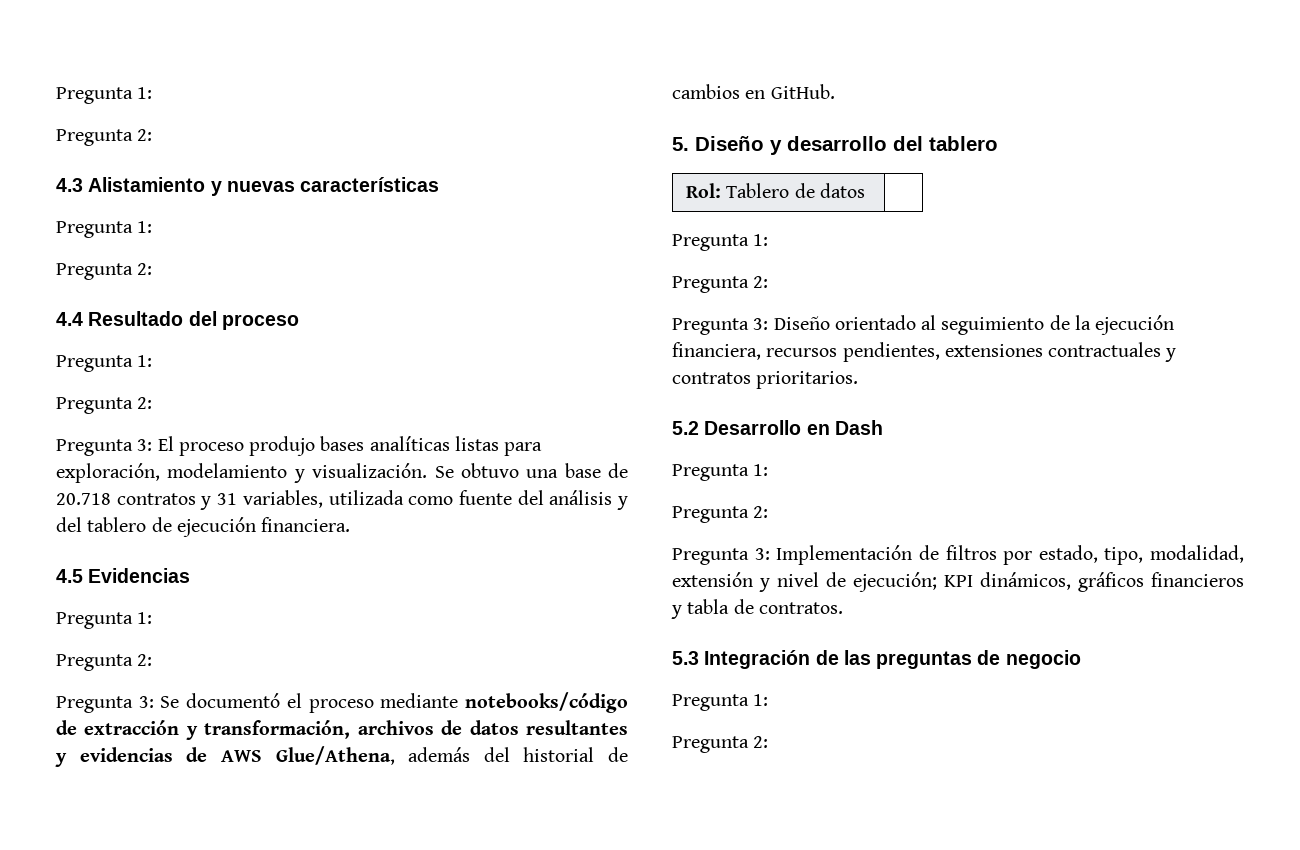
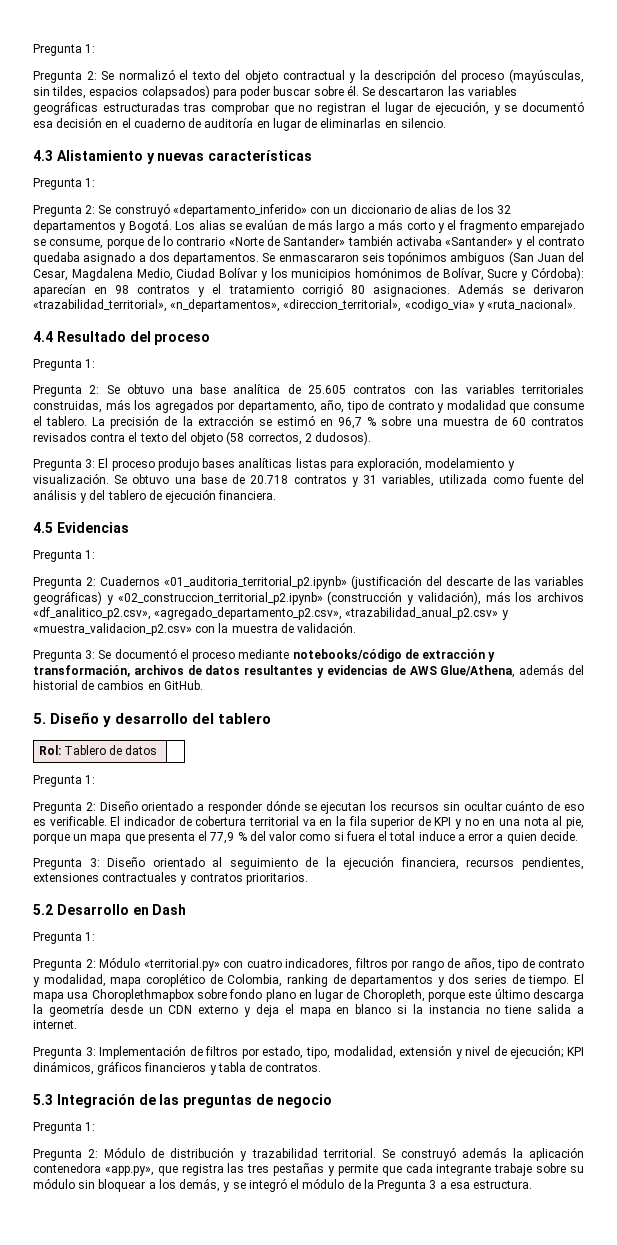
[56,87,153,104] [56,129,153,146] Pregunta 1: // Pregunta 2: -> [33,44,96,56] [33,69,584,83] [33,85,517,99] [33,101,584,115] [33,117,446,131] Pregunta 1: // Pregunta 2: Se normalizó el texto del objeto contractual y la descripción del proceso (mayúsculas, sin tildes, espacios colapsados) para poder buscar sobre él. Se descartaron las variables geográficas estructuradas tras comprobar que no registran el lugar de ejecución, y se documentó esa decisión en el cuaderno de auditoría en lugar de eliminarlas en silencio.
(153, 269) none -> [98,203,511,217] [33,219,584,233] [33,235,584,249] [33,251,584,265] [33,267,584,281] [33,283,584,297] [33,299,577,312] Se construyó «departamento_inferido» con un diccionario de alias de los 32 departamentos y Bogotá. Los alias se evalúan de más largo a más corto y el fragmento emparejado se consume, porque de lo contrario «Norte de Santander» también activaba «Santander» y el contrato quedaba asignado a dos departamentos. Se enmascararon seis topónimos ambiguos (San Juan del Cesar, Magdalena Medio, Ciudad Bolívar y los municipios homónimos de Bolívar, Sucre y Córdoba): aparecían en 98 contratos y el tratamiento corrigió 80 asignaciones. Además se derivaron «trazabilidad_territorial», «n_departamentos», «direccion_territorial», «codigo_via» y «ruta_nacional».
(153, 403) none -> [106,384,584,394] [33,399,584,413] [33,415,585,429] [33,431,372,445] Se obtuvo una base analítica de 25.605 contratos con las variables territoriales construidas, más los agregados por departamento, año, tipo de contrato y modalidad que consume el tablero. La precisión de la extracción se estimó en 96,7 % sobre una muestra de 60 contratos revisados contra el texto del objeto (58 correctos, 2 dudosos).
(153, 660) none -> [100,575,584,589] [33,591,584,605] [33,607,509,620] [33,622,357,636] Cuadernos «01_auditoria_territorial_p2.ipynb» (justificación del descarte de las variables geográficas) y «02_construccion_territorial_p2.ipynb» (construcción y validación), más los archivos «df_analitico_p2.csv», «agregado_departamento_p2.csv», «trazabilidad_anual_p2.csv» y «muestra_validacion_p2.csv» con la muestra de validación.
(769, 282) none -> [99,800,584,814] [33,816,584,829] [33,831,578,844] Diseño orientado a responder dónde se ejecutan los recursos sin ocultar cuánto de eso es verificable. El indicador de cobertura territorial va en la fila superior de KPI y no en una nota al pie, porque un mapa que presenta el 77,9 % del valor como si fuera el total induce a error a quien decide.
(769, 512) none -> [99,957,584,971] [33,973,585,987] [33,989,585,1002] [33,1004,584,1017] [33,1020,77,1029] Módulo «territorial.py» con cuatro indicadores, filtros por rango de años, tipo de contrato y modalidad, mapa coroplético de Colombia, ranking de departamentos y dos series de tiempo. El mapa usa Choroplethmapbox sobre fondo plano en lugar de Choropleth, porque este último descarga la geometría desde un CDN externo y deja el mapa en blanco si la instancia no tiene salida a internet.
(769, 742) none -> [104,1147,584,1161] [33,1163,584,1176] [33,1178,533,1192] Módulo de distribución y trazabilidad territorial. Se construyó además la aplicación contenedora «app.py», que registra las tres pestañas y permite que cada integrante trabaje sobre su módulo sin bloquear a los demás, y se integró el módulo de la Pregunta 3 a esa estructura.

